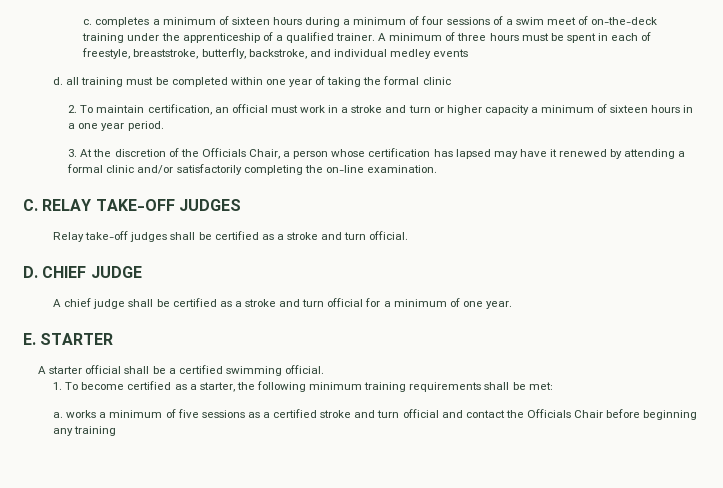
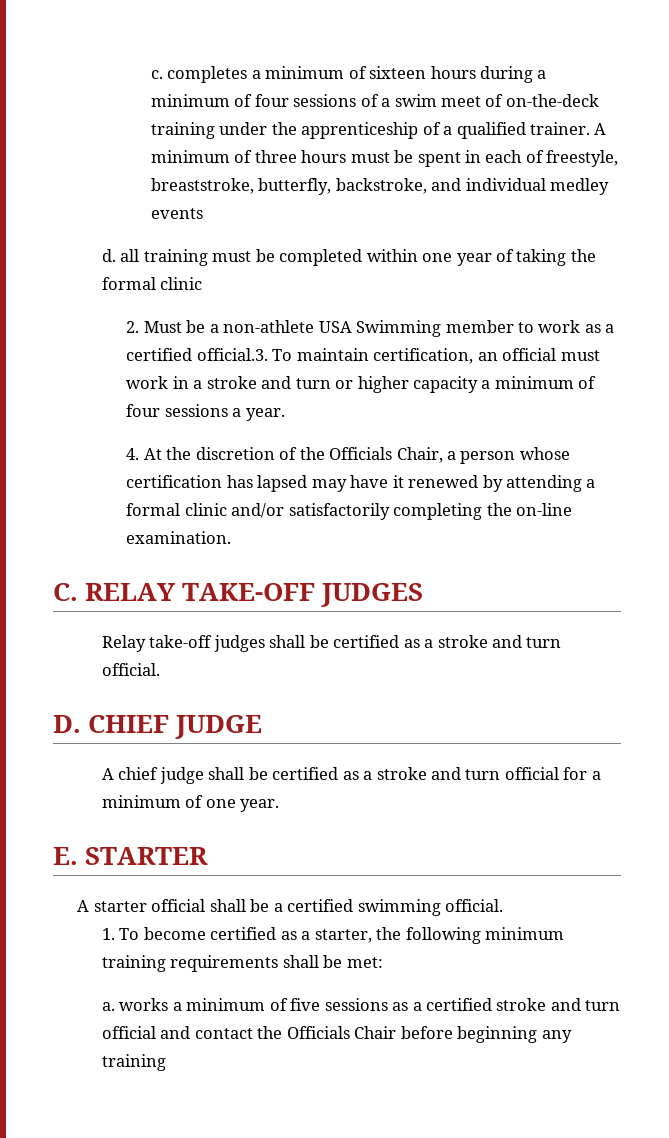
(78, 109) none -> [143,320,615,337] [126,348,268,361] Must be a non-athlete USA Swimming member to work as a certified official.3.
[610,105,694,113] [68,121,164,131] [68,149,78,157] sixteen hours in a one year period. // 3. -> [126,404,285,421] [126,448,140,460] four sessions a year. // 4.

